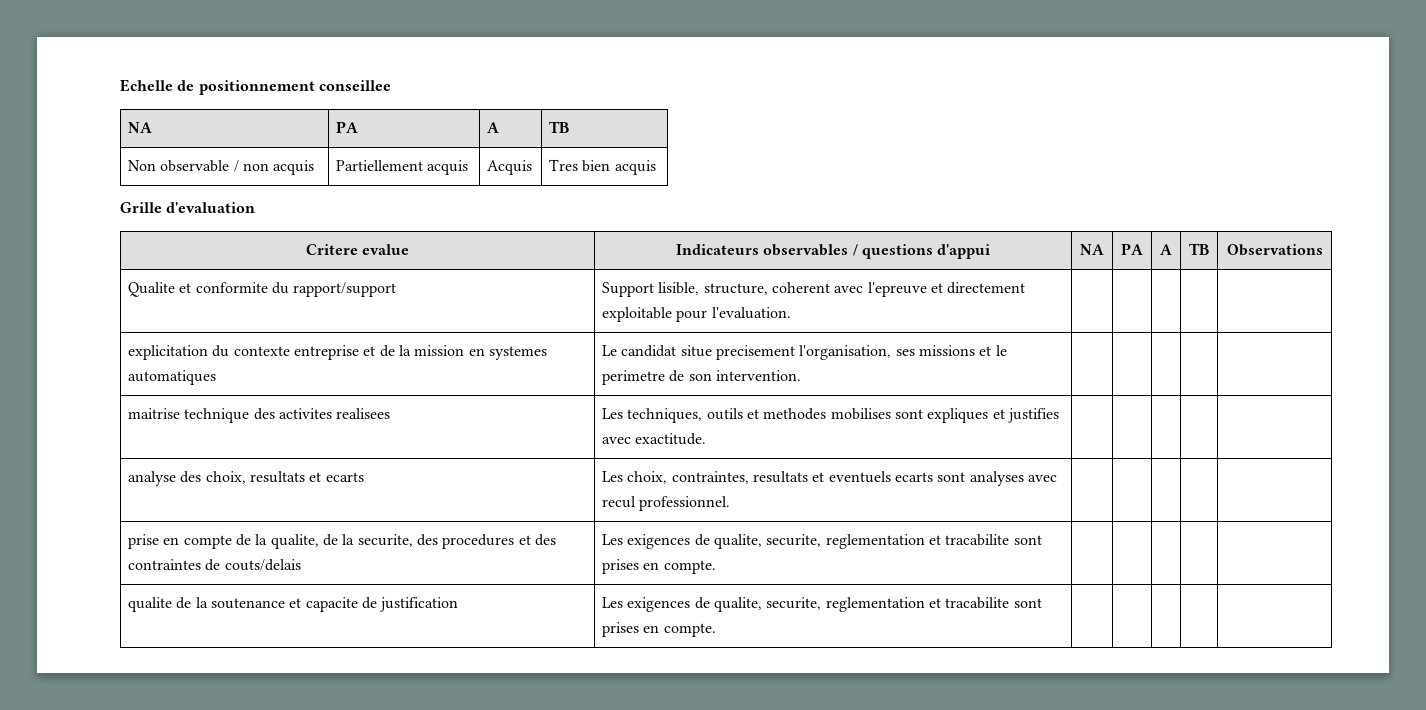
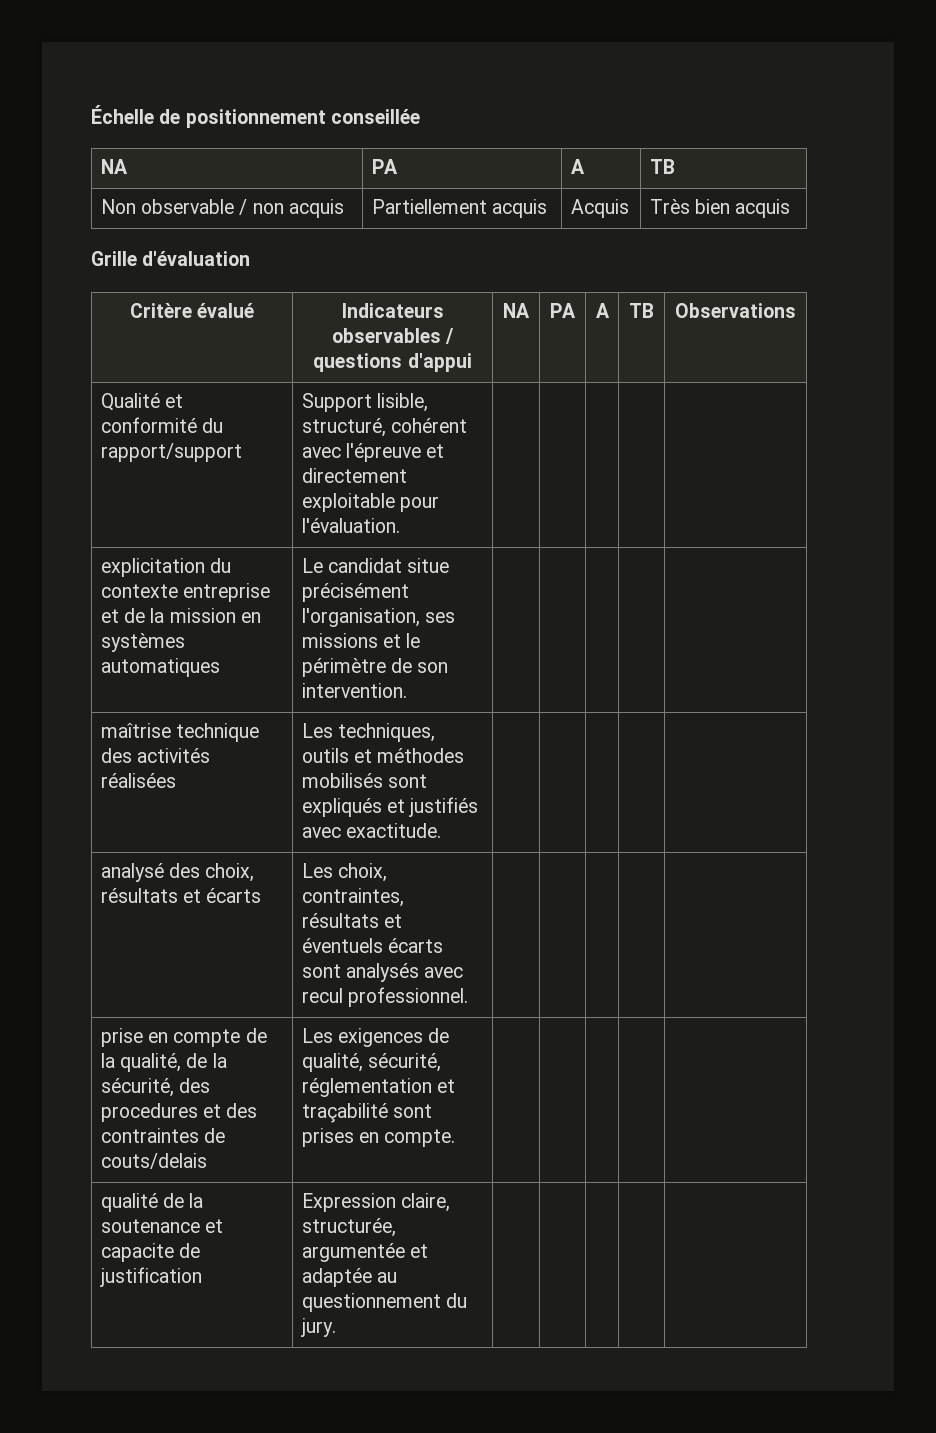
[120,79,173,92] Echelle -> [91,105,154,124] Échelle
[318,80,391,91] conseillee -> [330,109,420,124] conseillée
[549,159,579,171] Tres -> [649,199,690,214] Très
[166,202,256,213] [305,244,410,255] d'evaluation // Critere evalue -> [142,251,251,266] [129,303,255,318] d'évaluation // Critère évalué
[128,282,268,297] Qualite et conformite -> [100,393,184,411] [100,417,197,433] Qualité et conformité
[703,282,927,297] structure, coherent avec l'epreuve -> [301,418,468,437] [301,443,422,462] structuré, cohérent avec l'épreuve
[711,307,791,319] l'evaluation. -> [301,518,400,533] l'évaluation.
[488,346,547,360] systemes -> [100,633,185,652] systèmes
[715,345,795,360] precisement -> [301,583,409,602] précisément
[602,370,666,385] perimetre -> [301,658,386,677] périmètre
[128,408,181,419] maitrise -> [100,723,171,738] maîtrise
[278,408,391,419] activites realisees -> [137,748,211,763] [100,773,176,788] activités réalisées
[763,408,1059,423] methodes mobilises sont expliques et justifies -> [377,748,465,763] [301,773,428,788] [301,797,479,817] méthodes mobilisés sont expliqués et justifiés
[128,471,177,486] analyse -> [100,863,164,882] analysé
[249,471,364,483] resultats et ecarts -> [100,888,262,903] résultats et écarts
[752,471,1024,486] resultats et eventuels ecarts sont analyses -> [301,913,403,928] [301,938,444,953] [301,963,420,982] résultats et éventuels écarts sont analysés
[270,534,413,549] qualite, de la securite, -> [120,1053,227,1072] [100,1078,174,1097] qualité, de la sécurité,
[713,534,1010,549] qualite, securite, reglementation et tracabilite -> [301,1053,442,1072] [301,1078,456,1097] [301,1103,388,1123] qualité, sécurité, réglementation et traçabilité
[128,597,173,612] qualite -> [100,1193,158,1212] qualité
[602,597,1042,612] [602,622,716,637] Les exigences de qualite, securite, reglementation et tracabilite sont prises en compte. -> [301,1193,451,1212] [301,1218,396,1237] [301,1243,429,1262] [301,1268,398,1287] [301,1293,468,1312] [300,1318,336,1337] Expression claire, structurée, argumentée et adaptée au questionnement du jury.

